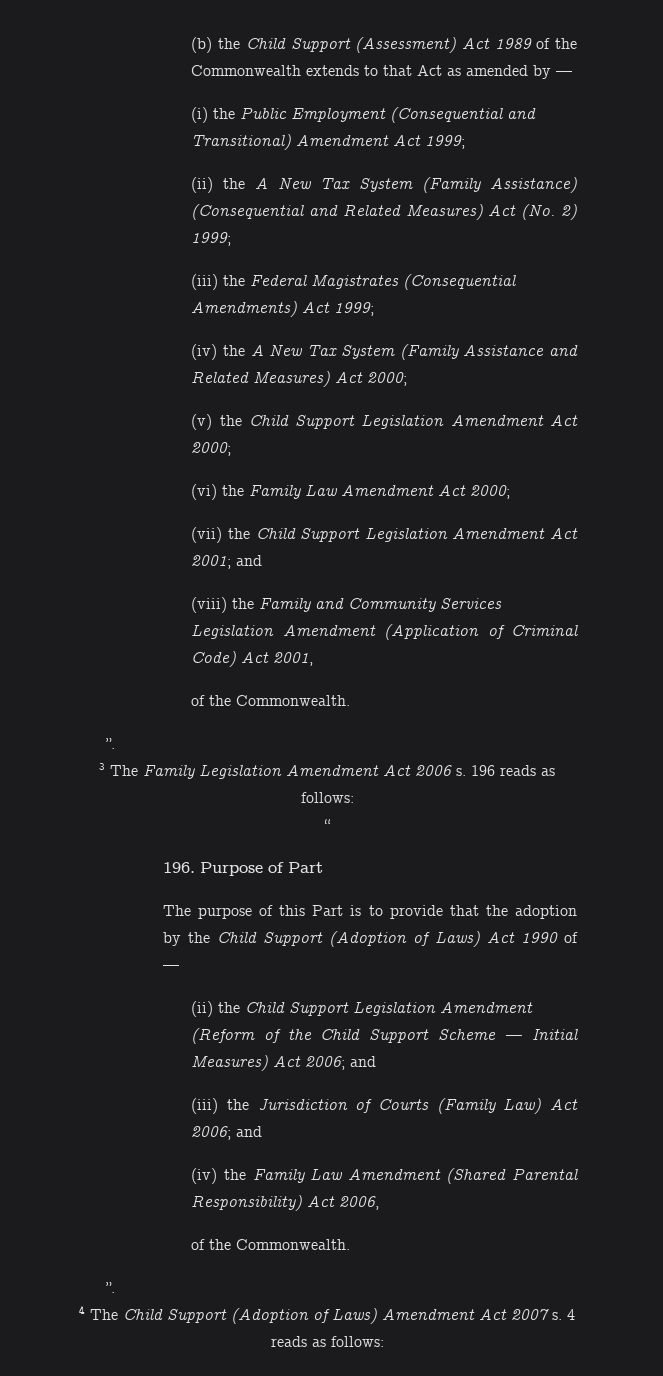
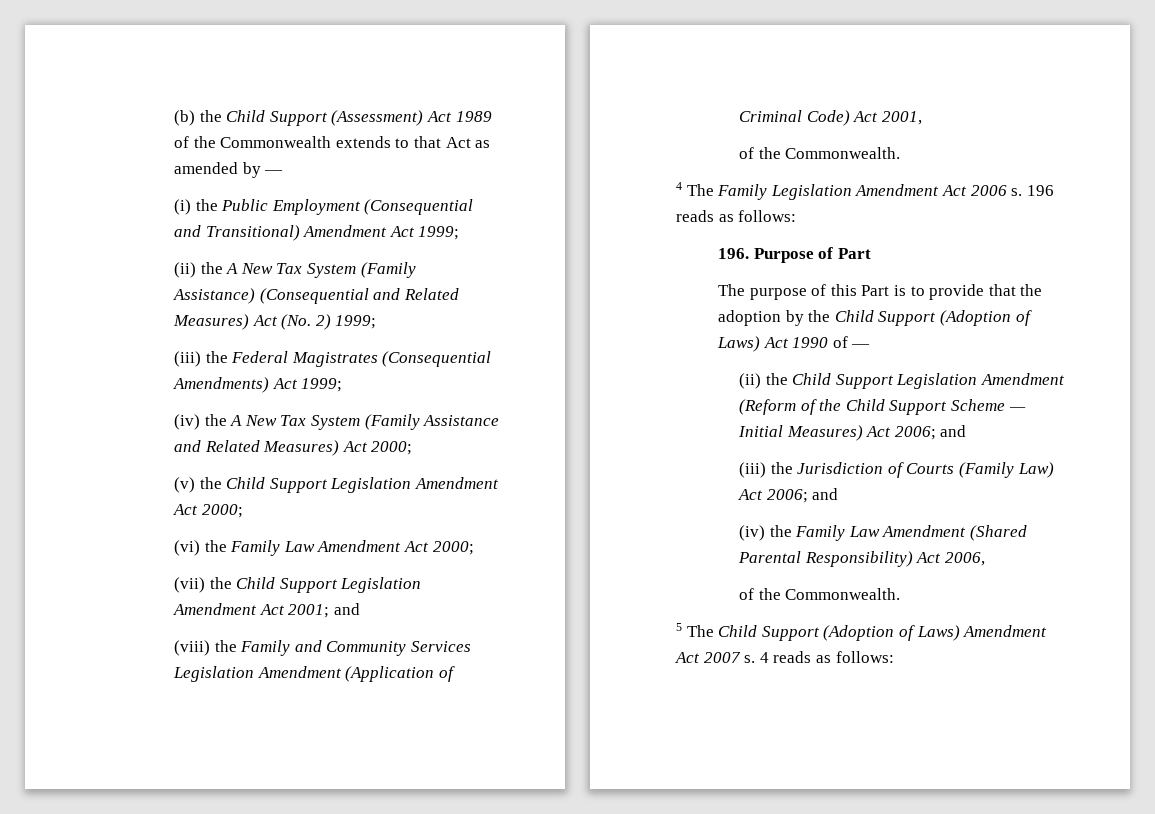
[105,738,115,749] [99,763,105,770] ”. // 3 -> [676,182,683,190] 4
[323,819,331,830] // “ -> (797, 216) none
[105,1282,115,1293] [79,1305,85,1314] ”. // 4 -> [676,623,683,631] 5

